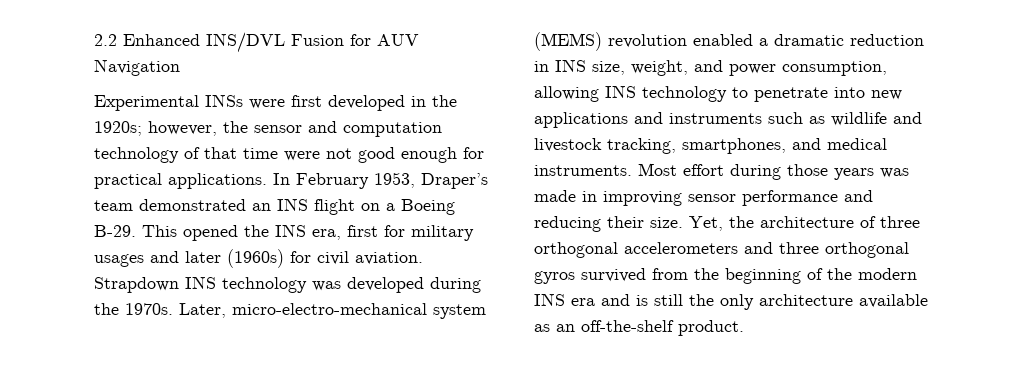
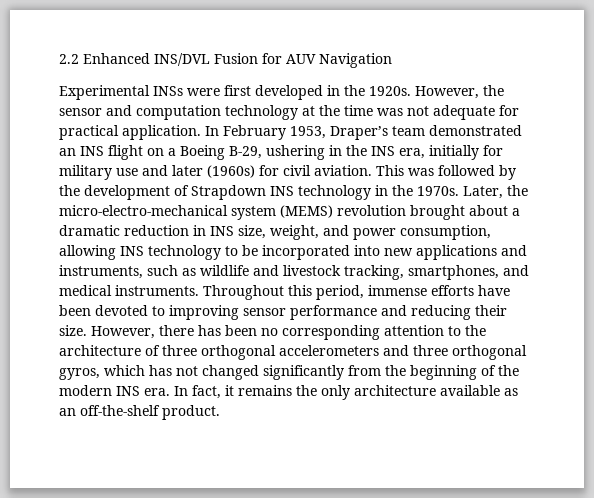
[94,121,217,136] 1920s; however, -> [369,86,479,99] 1920s. However,
[184,147,457,163] of that time were not good enough -> [302,105,495,120] at the time was not adequate
[168,173,267,189] applications. -> [122,125,201,140] application.
[94,225,238,241] B-29. This opened -> [229,145,342,160] B-29, ushering in
[347,225,378,237] first -> [429,145,479,160] initially
[94,254,144,267] usages -> [116,168,138,176] use
[94,276,481,293] Strapdown INS technology was developed during -> [376,165,516,180] [59,185,388,200] This was followed by the development of Strapdown INS technology in
(226, 310) none -> [507,185,528,196] the
[693,34,753,46] enabled -> [410,205,508,220] brought about
[754,87,828,102] penetrate -> [242,245,350,260] be incorporated
[669,113,762,124] instruments -> [59,265,143,279] instruments,
[638,163,909,180] [534,190,597,202] Most effort during those years was made in -> [203,285,510,300] [59,305,165,316] Throughout this period, immense efforts have been devoted to
[689,216,723,231] Yet, -> [91,325,461,340] However, there has been no corresponding attention to
[534,268,646,284] gyros survived -> [59,365,344,380] gyros, which has not changed significantly
[571,294,683,306] era and is still -> [144,385,292,399] era. In fact, it remains

